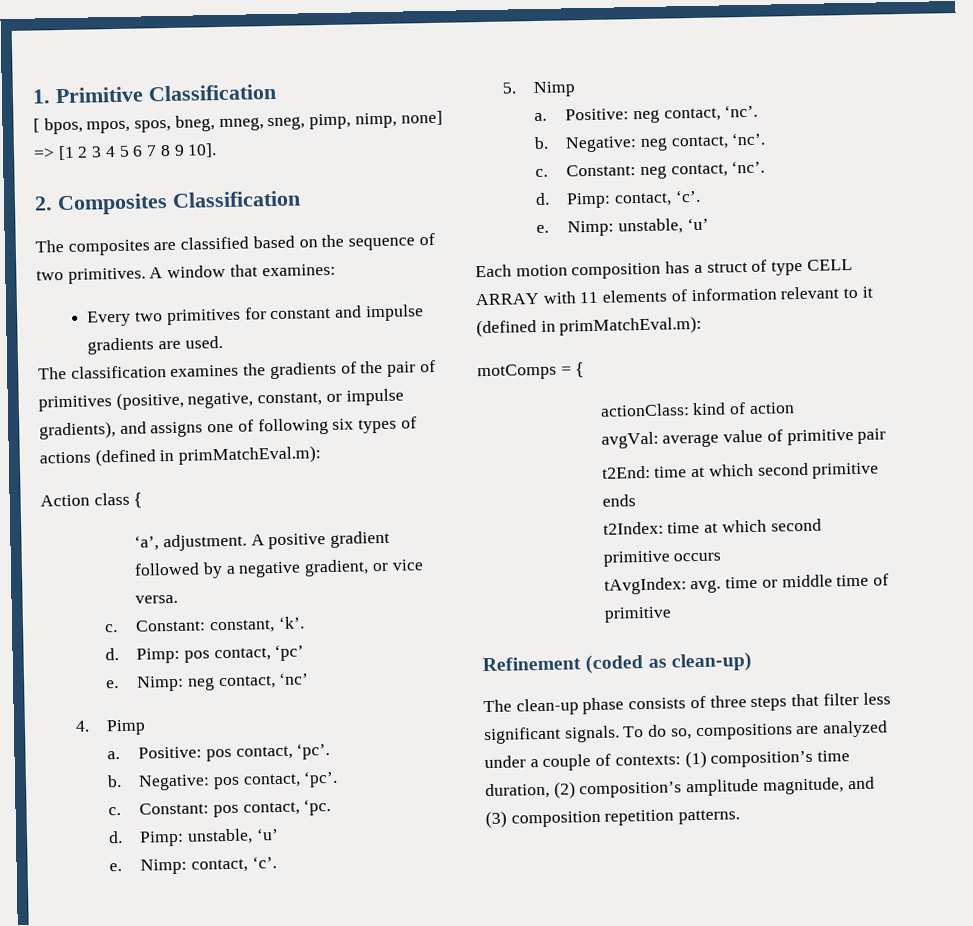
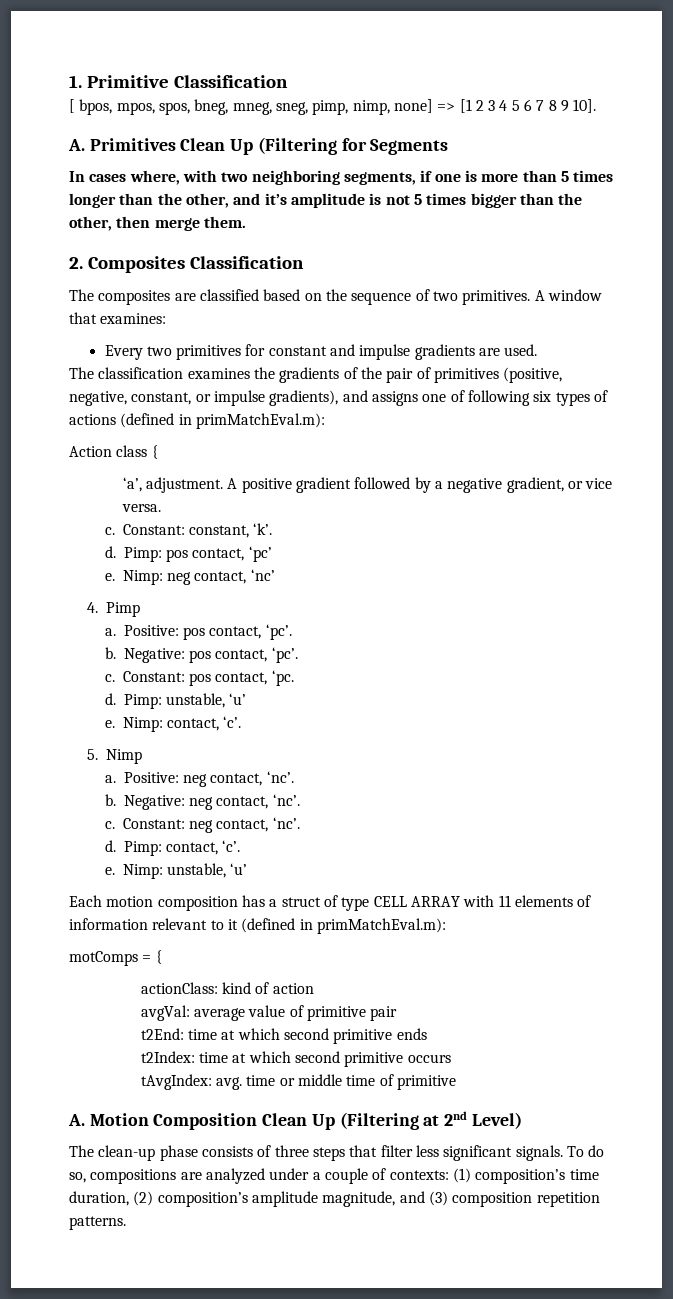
(218, 150) none -> [68,137,449,155] [69,170,614,185] [69,193,583,208] [69,216,246,231] // A. Primitives Clean Up (Filtering for Segments // In cases where, with two neighboring segments, if one is more than 5 times longer than the other, and it’s amplitude is not 5 times bigger than the other, then merge them.
[482,651,753,675] Refinement (coded as clean-up) -> [68,1111,522,1130] A. Motion Composition Clean Up (Filtering at 2nd Level)

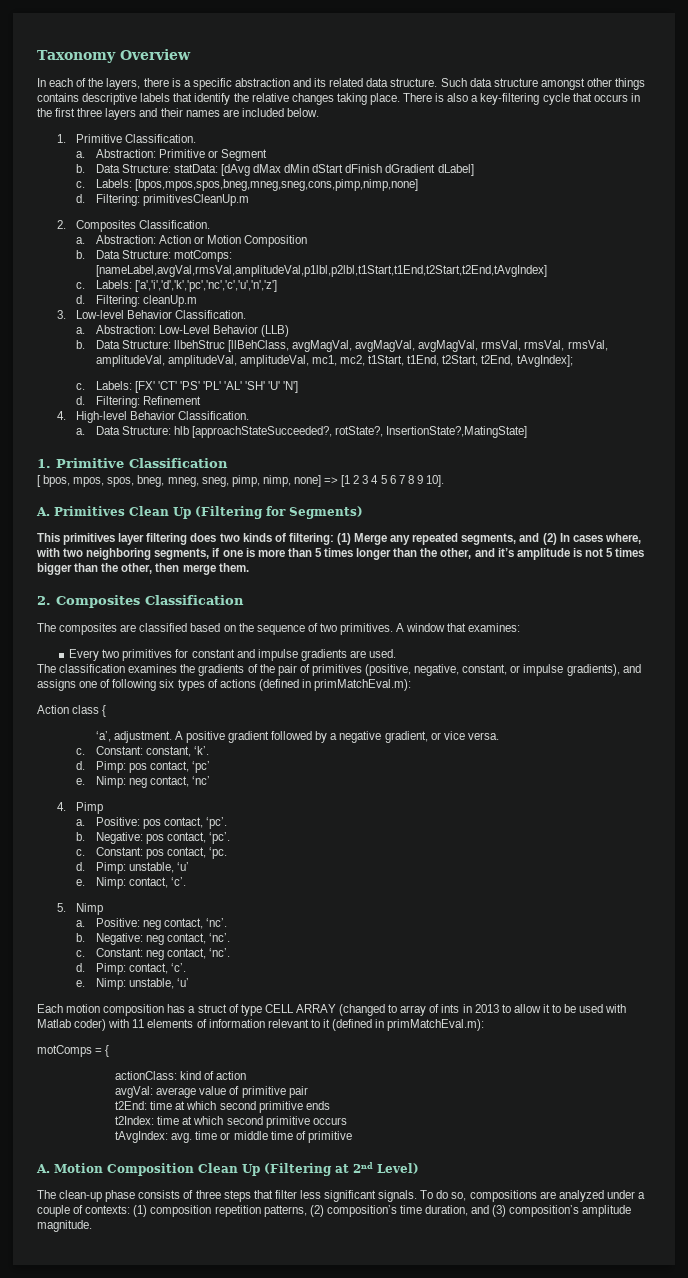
(69, 81) none -> [37,49,191,63] [37,78,646,90] [37,93,640,105] [37,108,319,120] [56,134,197,143] [76,149,267,161] [76,164,474,176] [76,179,418,191] [76,194,249,206] [56,220,211,232] [76,235,307,247] [76,250,232,262] [95,265,547,277] [76,280,277,292] [76,295,197,307] [56,310,247,319] [76,325,289,337] [76,340,608,352] [95,355,573,367] [76,381,299,393] [76,396,201,408] [56,411,250,423] [76,426,528,438] Taxonomy Overview // In each of the layers, there is a specific abstraction and its related data structure. Such data structure amongst other things contains descriptive labels that identify the relative changes taking place. There is also a key-filtering cycle that occurs in the first three layers and their names are included below. // 1. Primitive Classification. // a. Abstraction: Primitive or Segment // b. Data Structure: statData: [dAvg dMax dMin dStart dFinish dGradient dLabel] // c. Labels: [bpos,mpos,spos,bneg,mneg,sneg,cons,pimp,nimp,none] // d. Filtering: primitivesCleanUp.m // 2. Composites Classification. // a. Abstraction: Action or Motion Composition // b. Data Structure: motComps: [nameLabel,avgVal,rmsVal,amplitudeVal,p1lbl,p2lbl,t1Start,t1End,t2Start,t2End,tAvgIndex] // c. Labels: ['a','i','d','k','pc','nc','c','u','n','z'] // d. Filtering: cleanUp.m // 3. Low-level Behavior Classification. // a. Abstraction: Low-Level Behavior (LLB) // b. Data Structure: llbehStruc [llBehClass, avgMagVal, avgMagVal, avgMagVal, rmsVal, rmsVal, rmsVal, amplitudeVal, amplitudeVal, amplitudeVal, mc1, mc2, t1Start, t1End, t2Start, t2End, tAvgIndex]; // c. Labels: [FX' 'CT' 'PS' 'PL' 'AL' 'SH' 'U' 'N'] // d. Filtering: Refinement // 4. High-level Behavior Classification. // a. Data Structure: hlb [approachStateSucceeded?, rotState?, InsertionState?,MatingState] //
[370,139,449,155] Segments // -> [289,506,363,519] [37,533,557,545] Segments) // This primitives layer filtering does two kinds of filtering: (1) Merge any repeated segments, and (2)
(460, 901) none -> [339,1004,627,1016] [37,1019,107,1031] (changed to array of ints in 2013 to allow it to be used with Matlab coder)
[475,1169,599,1184] [69,1191,600,1207] [69,1216,126,1230] composition’s time duration, (2) composition’s amplitude magnitude, and (3) composition repetition patterns. -> [150,1205,632,1217] [37,1220,92,1232] composition repetition patterns, (2) composition’s time duration, and (3) composition’s amplitude magnitude.

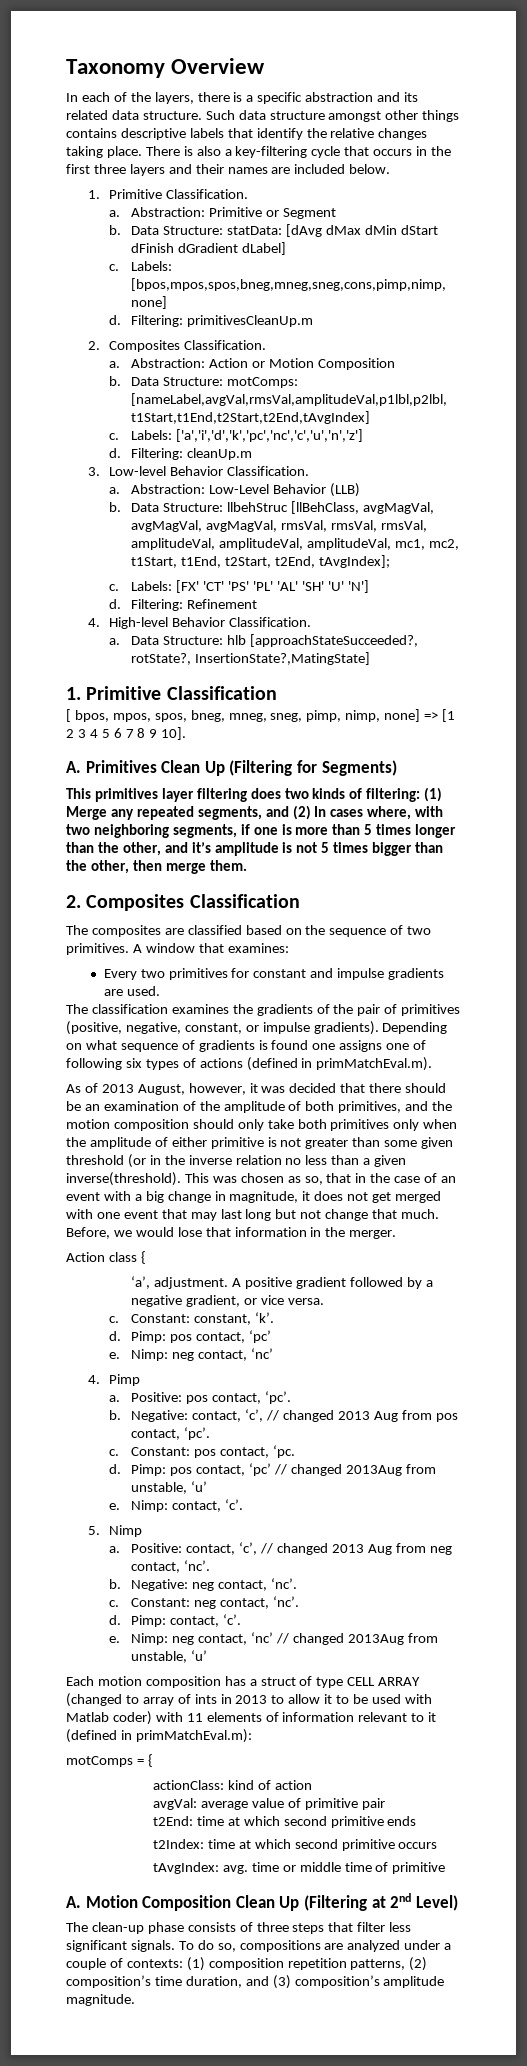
[566,664,641,676] gradients), and -> [313,1021,448,1035] [66,1040,336,1052] gradients). Depending on what sequence of gradients is found one
[314,679,412,691] primMatchEval.m): -> [316,1057,433,1071] [66,1083,447,1095] [66,1101,453,1113] [66,1119,458,1131] [66,1137,454,1149] [66,1154,407,1168] [66,1172,457,1186] [66,1191,442,1203] [66,1209,440,1221] [66,1227,397,1239] primMatchEval.m). // As of 2013 August, however, it was decided that there should be an examination of the amplitude of both primitives, and the motion composition should only take both primitives only when the amplitude of either primitive is not greater than some given threshold (or in the inverse relation no less than a given inverse(threshold). This was chosen as so, that in the case of an event with a big change in magnitude, it does not get merged with one event that may last long but not change that much. Before, we would lose that information in the merger.
(143, 838) none -> [192,1409,432,1422] contact, ‘c’, // changed 2013 Aug from
(126, 868) none -> [170,1463,436,1476] pos contact, ‘pc’ // changed 2013Aug from
(140, 922) none -> [186,1542,426,1555] contact, ‘c’, // changed 2013 Aug from
(126, 984) none -> [172,1632,438,1645] neg contact, ‘nc’ // changed 2013Aug from

